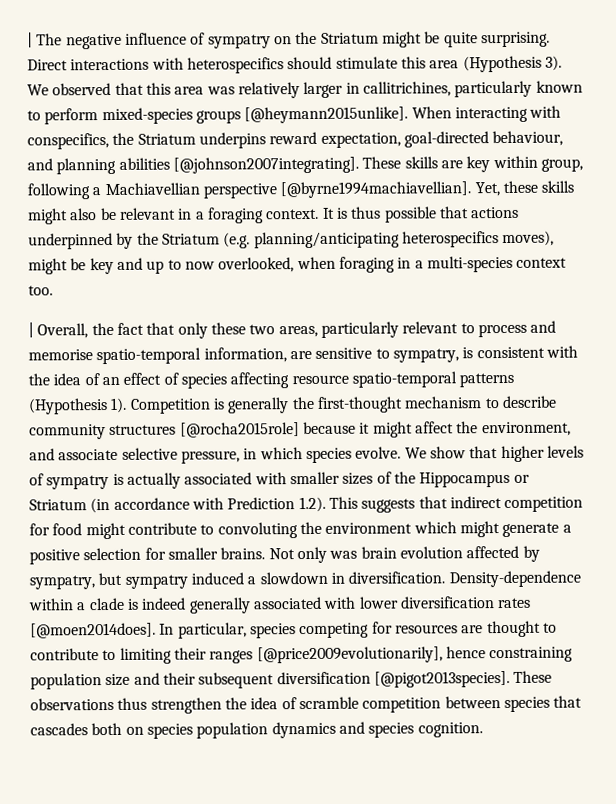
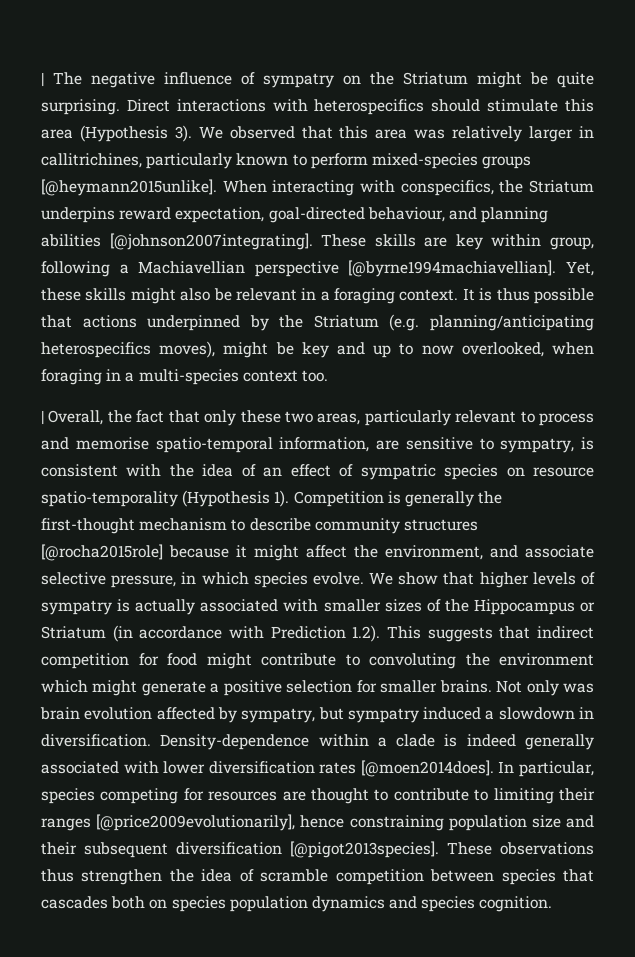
[180,371,515,389] species affecting resource spatio-temporal patterns -> [360,464,594,480] [41,491,178,507] sympatric species on resource spatio-temporality

